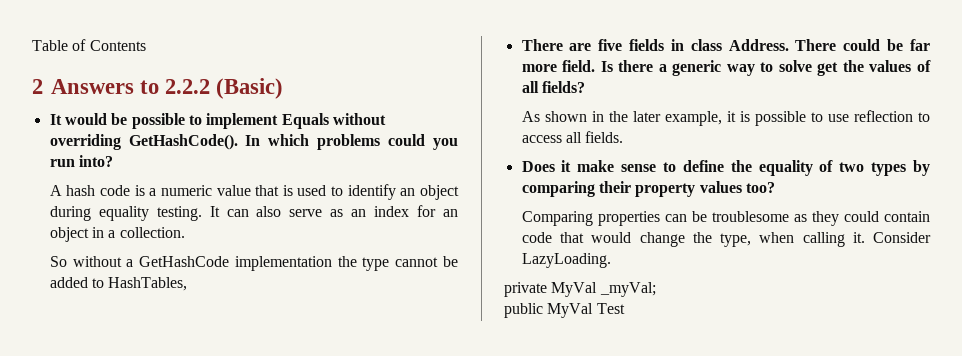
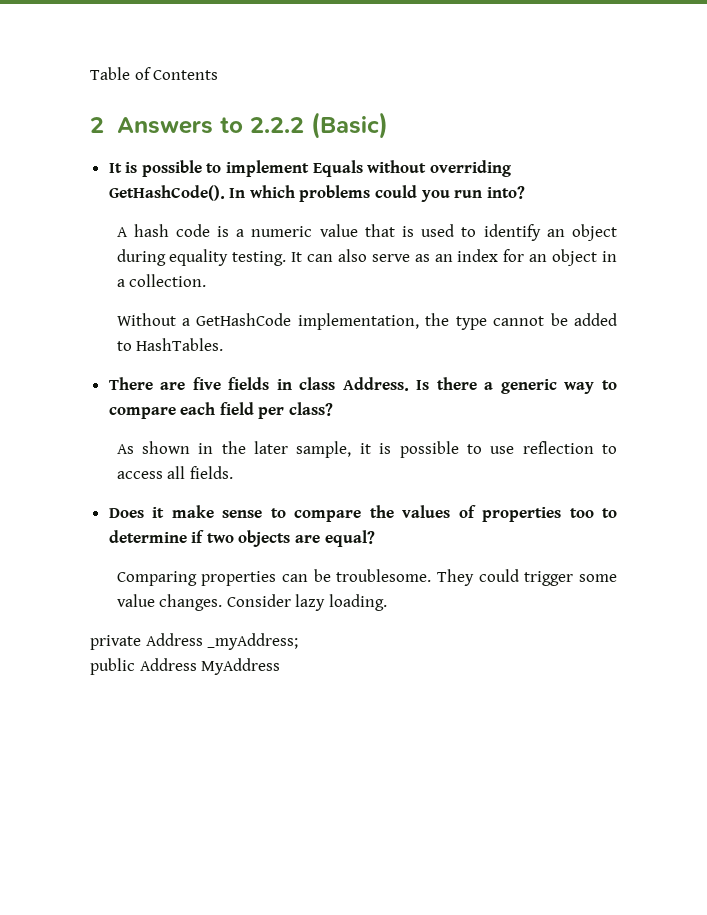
[64,113,128,125] would be -> [125,162,138,173] is
[49,256,122,267] So without -> [116,313,176,326] Without
[234,256,332,271] implementation -> [297,313,419,330] implementation,
[108,277,188,291] HashTables, -> [136,338,224,351] HashTables.
[795,39,930,51] [521,60,596,72] There could be far more field. -> (409, 384) none
[778,60,931,76] [521,81,585,93] solve get the values of all fields? -> [108,402,334,419] compare each field per class?
[664,111,722,126] example, -> [296,441,352,458] sample,
[682,160,930,176] [521,181,775,197] [521,211,930,226] [521,232,931,247] [521,253,611,268] define the equality of two types by comparing their property values too? // Comparing properties can be troublesome as they could contain code that would change the type, when calling it. Consider LazyLoading. -> [294,505,618,522] [108,530,375,547] [116,569,617,586] [116,594,387,611] compare the values of properties too to determine if two objects are equal? // Comparing properties can be troublesome. They could trigger some value changes. Consider lazy loading.
[551,282,656,297] MyVal _myVal; -> [145,633,299,650] Address _myAddress;
[547,303,625,318] MyVal Test -> [139,658,281,675] Address MyAddress

